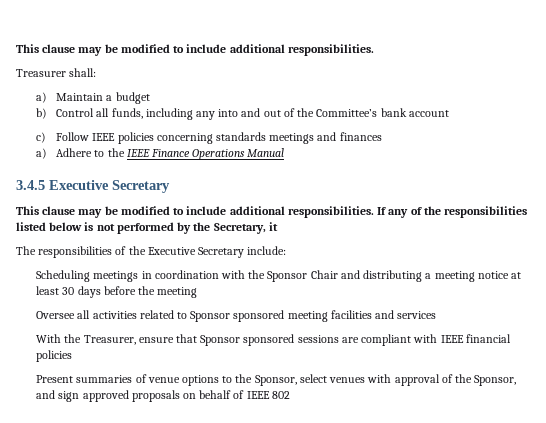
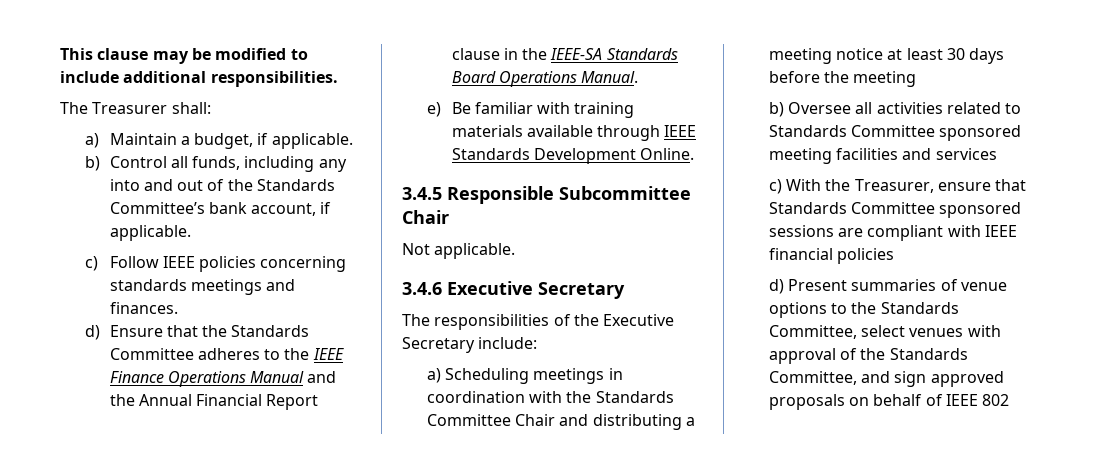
(374, 50) none -> [60,102,88,114] The
[115,92,150,104] budget -> [194,133,353,149] budget, if applicable.
(315, 112) none -> [257,179,336,191] Standards
[408,110,449,117] account -> [251,202,332,216] [109,225,191,241] account, if applicable.
[339,132,382,141] [36,148,93,159] finances // a) Adhere -> [109,302,178,314] [84,325,310,340] [109,348,260,360] finances. // d) Ensure that the Standards Committee adheres
[16,180,170,193] [16,206,528,218] [16,222,278,234] // 3.4.5 Executive Secretary // This clause may be modified to include additional responsibilities. If any of the responsibilities listed below is not performed by the Secretary, it -> [307,371,337,383] [109,394,319,410] [451,48,678,60] [451,71,639,87] [426,102,635,118] [451,125,697,141] [451,148,695,164] [402,186,691,204] [402,210,449,224] [402,243,516,259] [402,281,625,299] and the Annual Financial Report clause in the IEEE-SA Standards Board Operations Manual. // e) Be familiar with training materials available through IEEE Standards Development Online. // 3.4.5 Responsible Subcommittee Chair // Not applicable. // 3.4.6 Executive Secretary
(287, 250) none -> [426,368,441,383] a)
[267,271,308,282] Sponsor -> [595,391,674,403] [426,414,511,426] Standards Committee
(198, 292) none -> [768,102,784,117] b)
[190,311,231,322] Sponsor -> [768,125,936,137] Standards Committee
(437, 315) none -> [768,179,782,194] c)
[200,335,241,346] Sponsor -> [768,202,936,214] Standards Committee
(73, 356) none -> [768,279,784,294] d)
[254,375,297,386] Sponsor, -> [880,302,959,314] [768,325,857,339] Standards Committee,
[474,375,517,386] Sponsor, -> [889,348,968,360] [768,371,857,385] Standards Committee,

